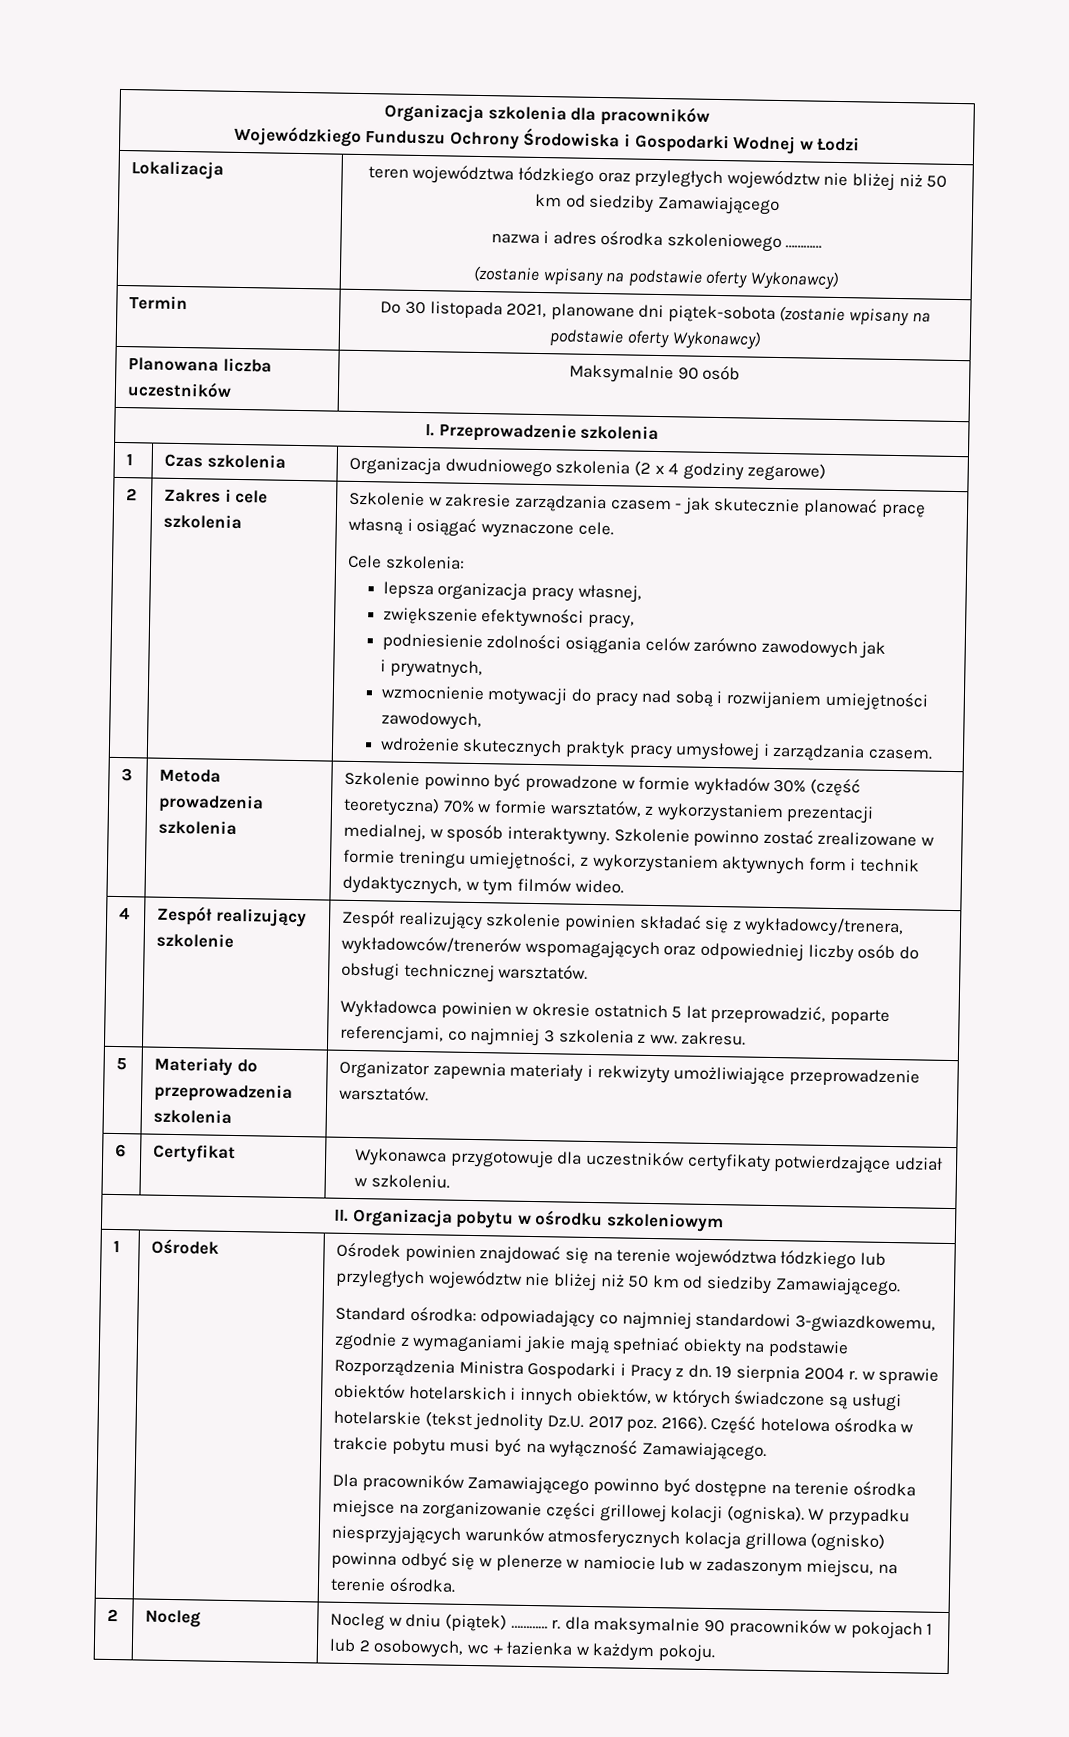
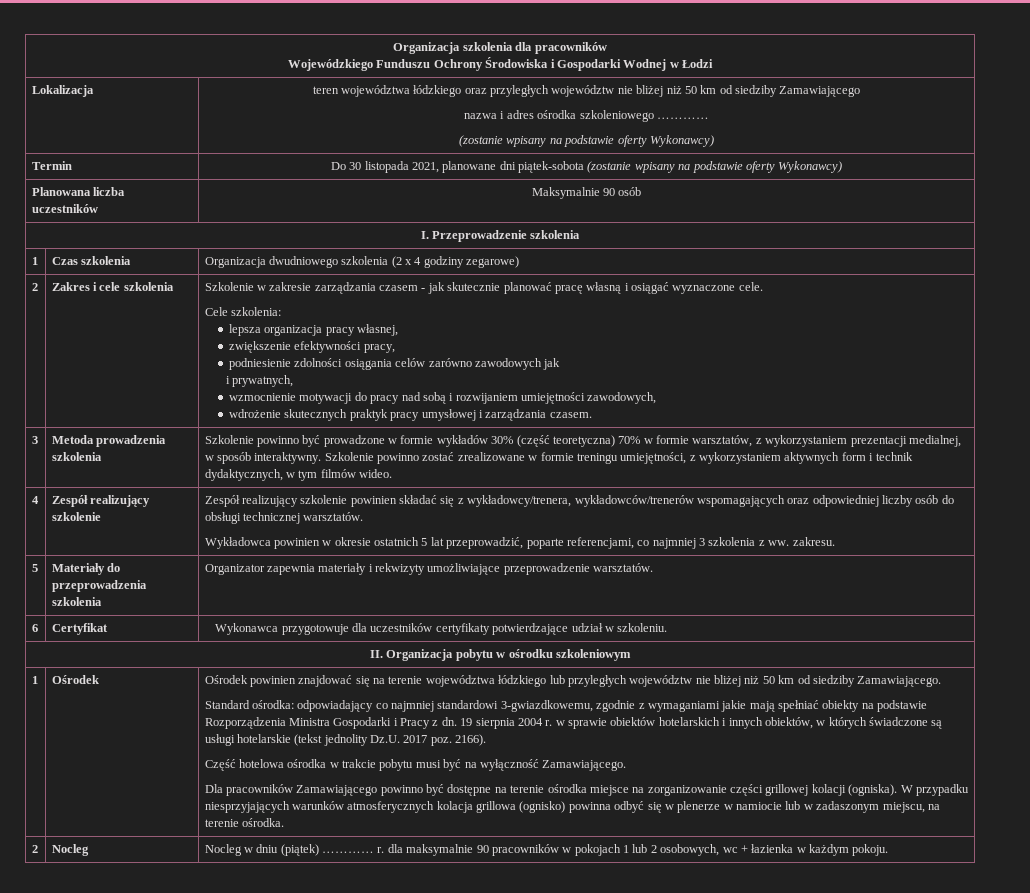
(707, 1423) none -> (487, 740) //

